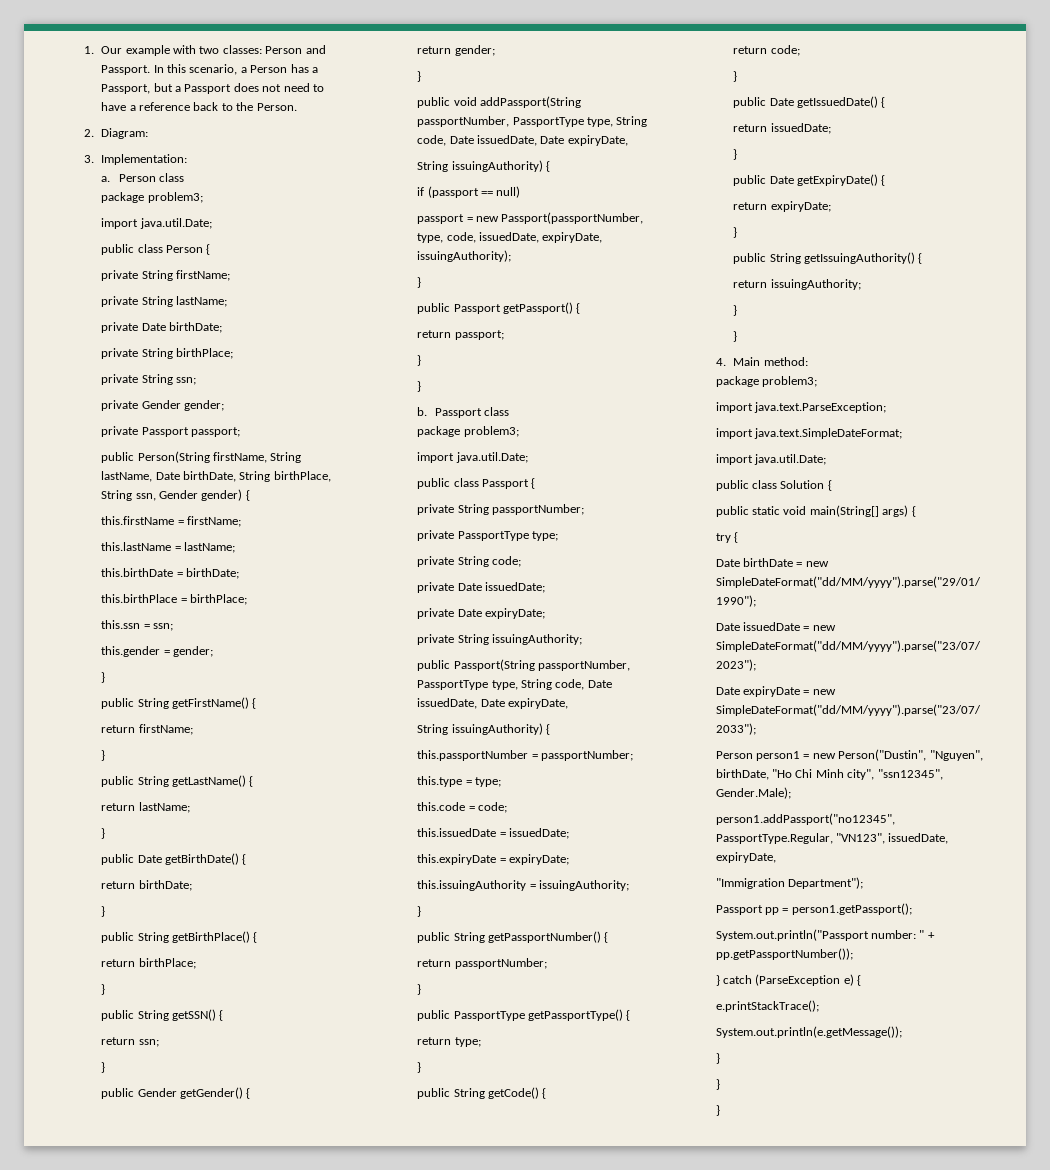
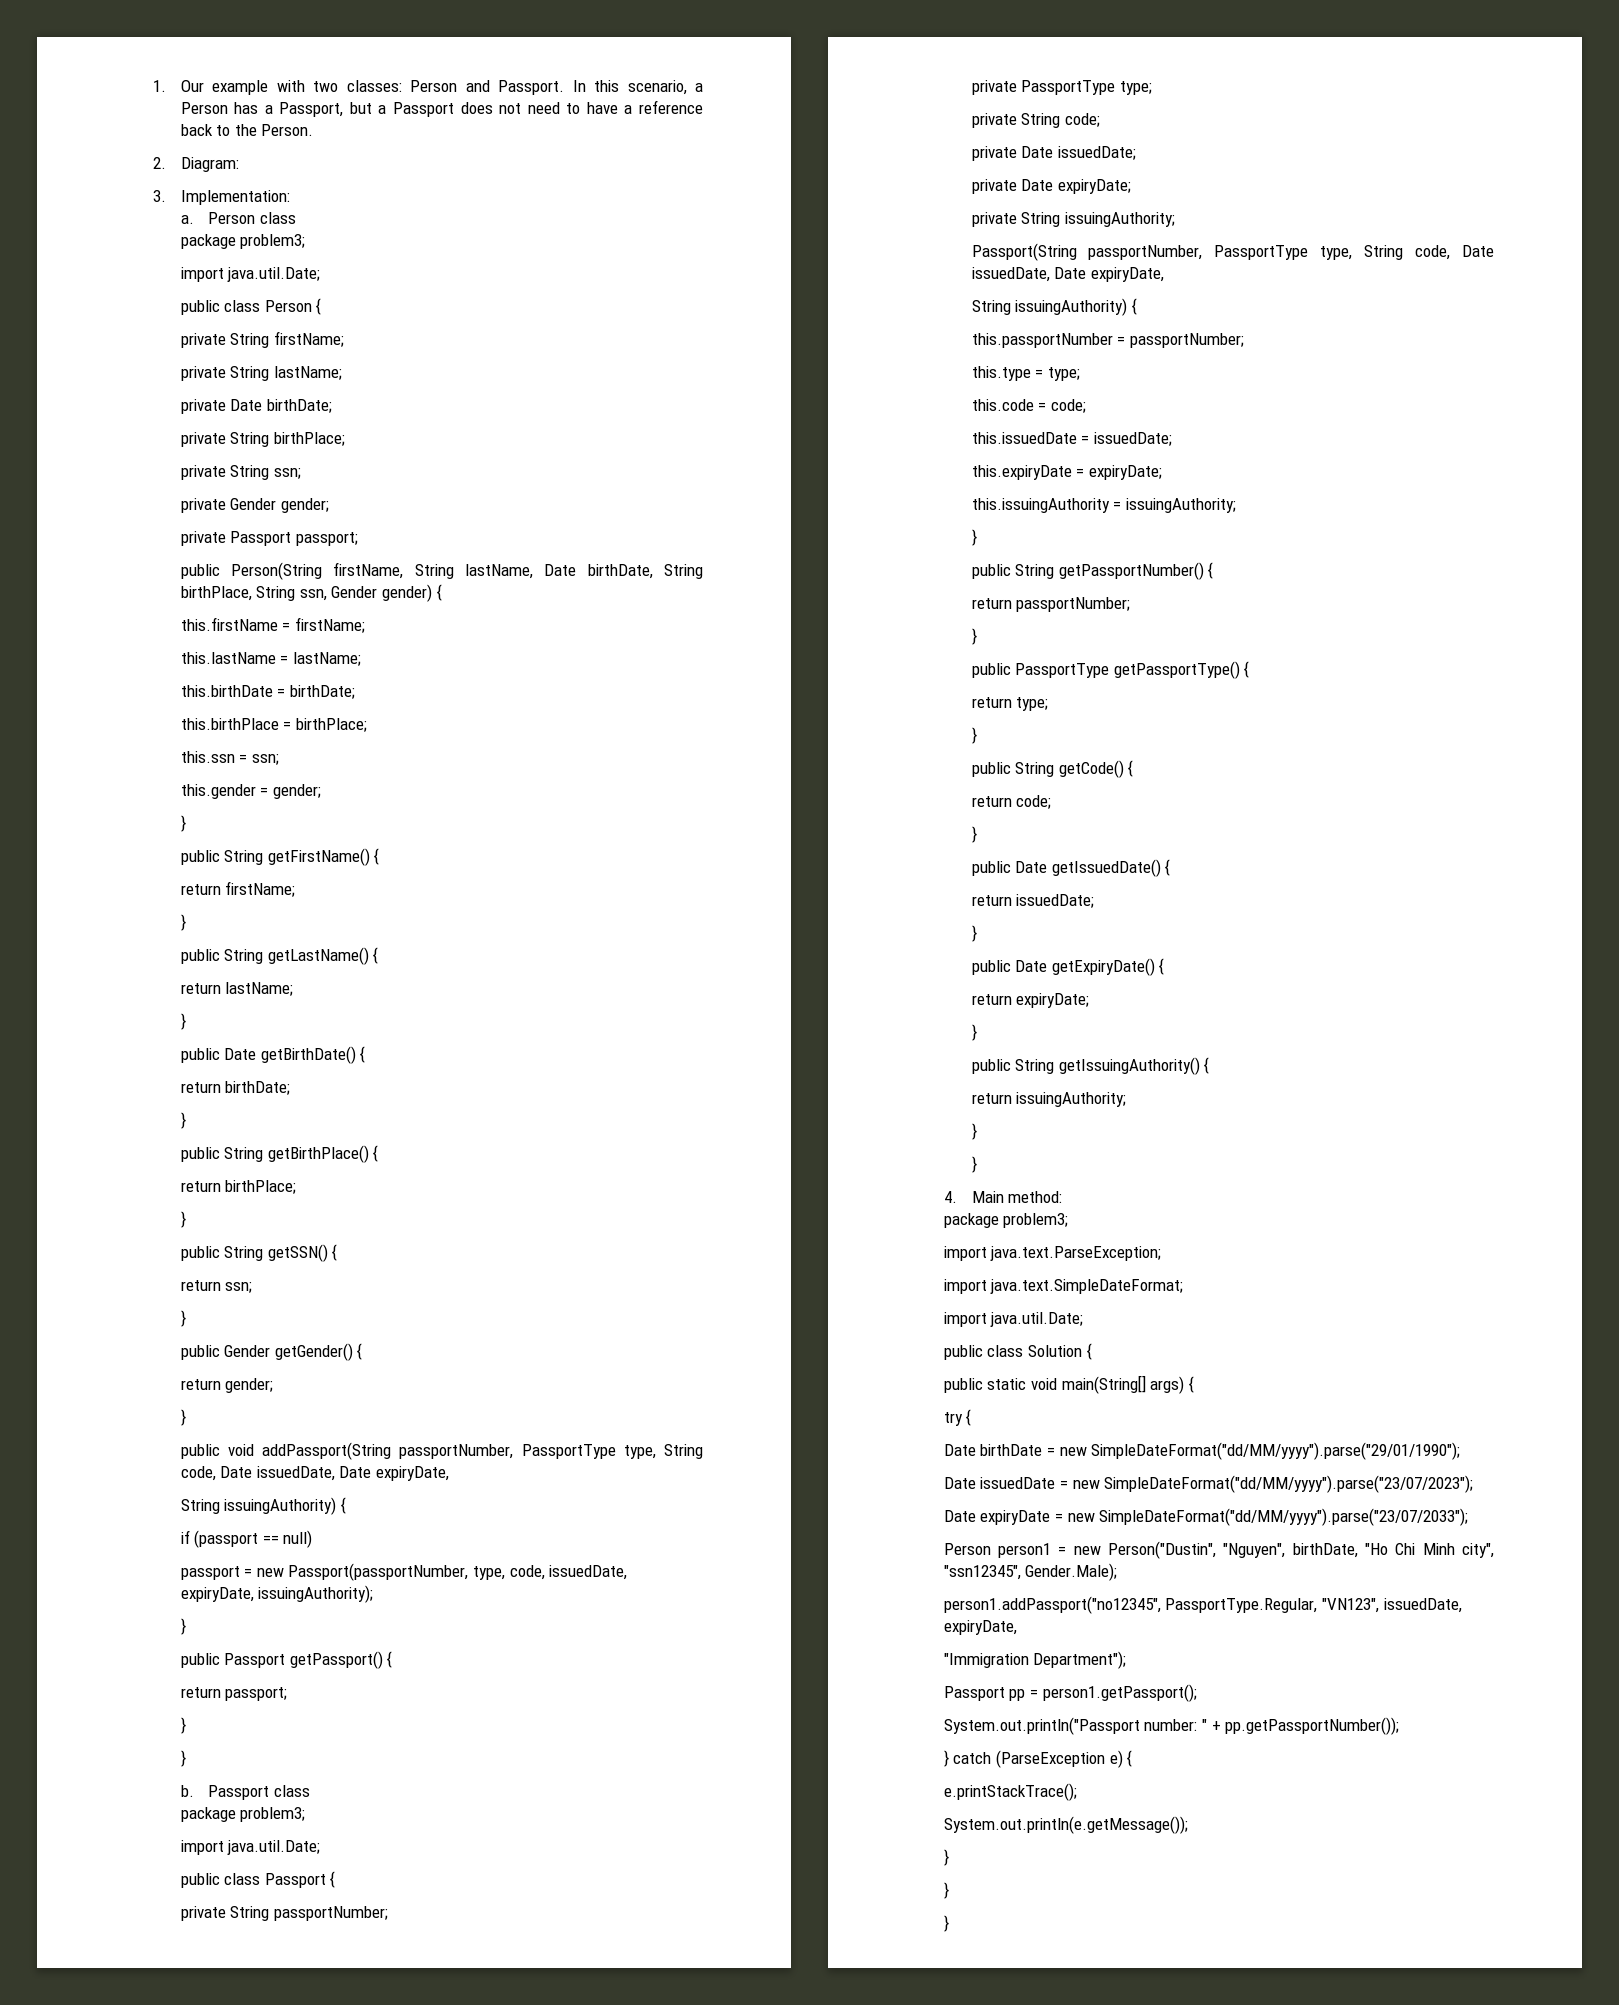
[417,660,451,671] public -> (1175, 219) none

